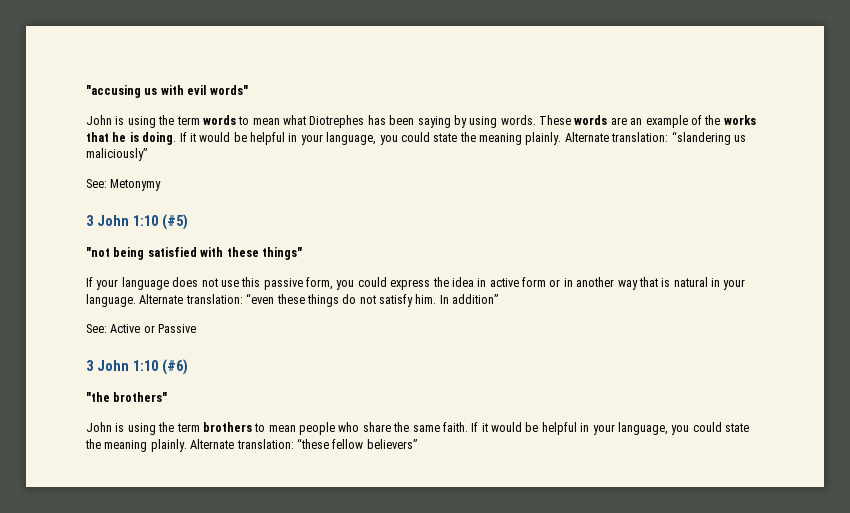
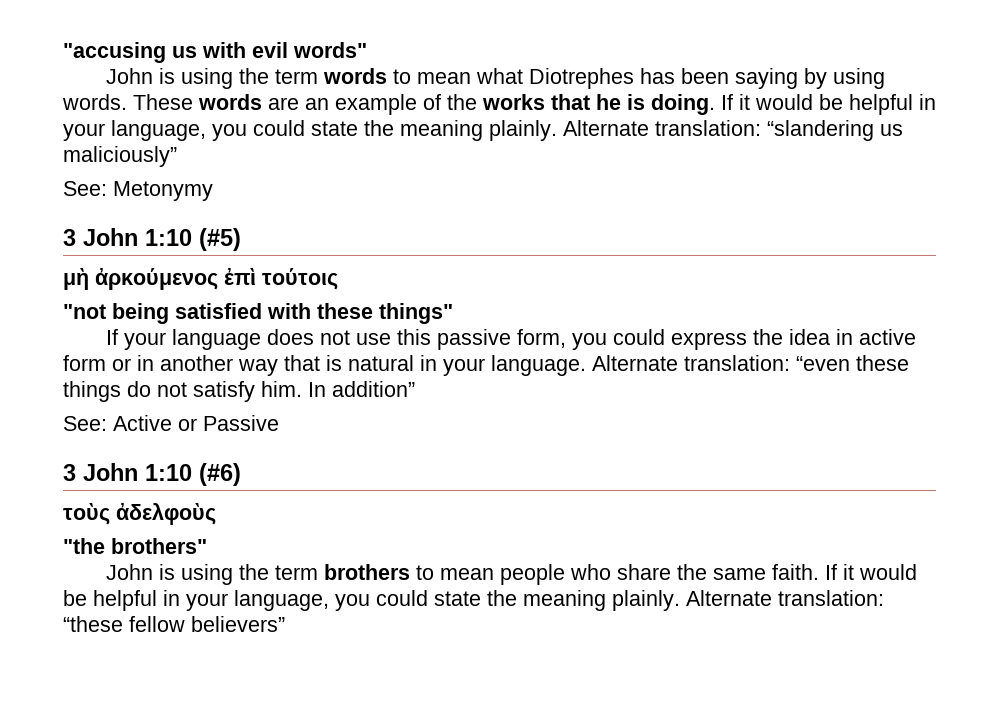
(188, 222) none -> [63,267,338,290] // μὴ ἀρκούμενος ἐπὶ τούτοις
(188, 367) none -> [63,502,216,525] // τοὺς ἀδελφοὺς

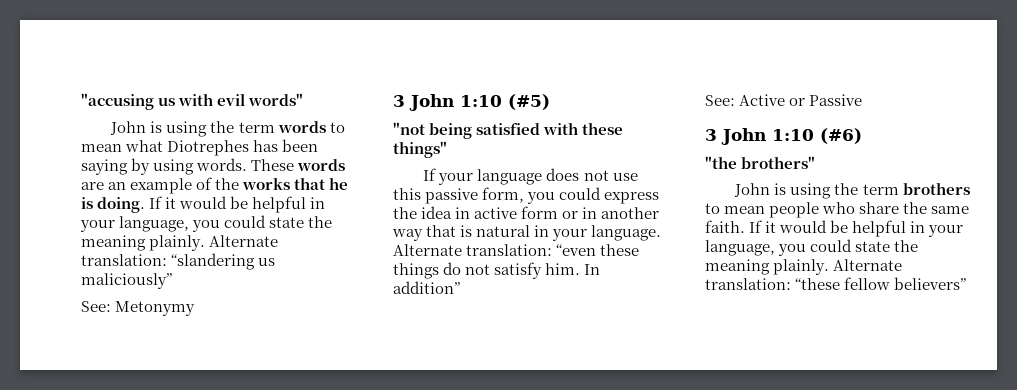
[63,267,338,290] // μὴ ἀρκούμενος ἐπὶ τούτοις -> (550, 102) none
[63,502,216,525] // τοὺς ἀδελφοὺς -> (862, 136) none

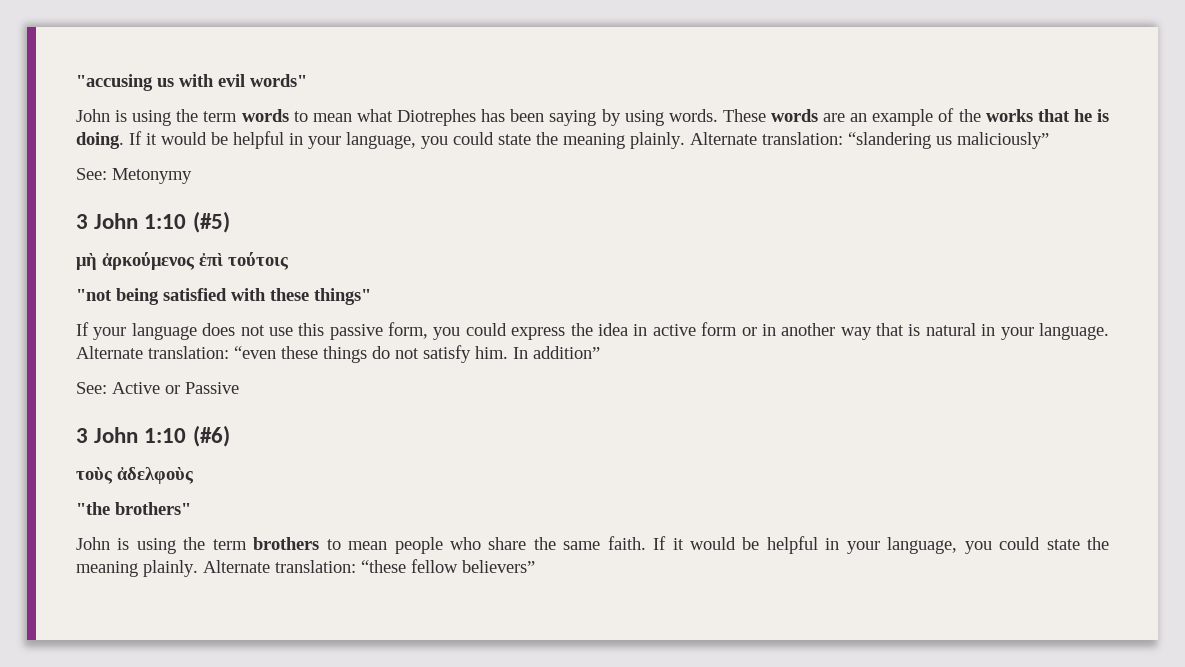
(550, 102) none -> [76,252,288,270] // μὴ ἀρκούμενος ἐπὶ τούτοις
(862, 136) none -> [76,467,193,484] // τοὺς ἀδελφοὺς

